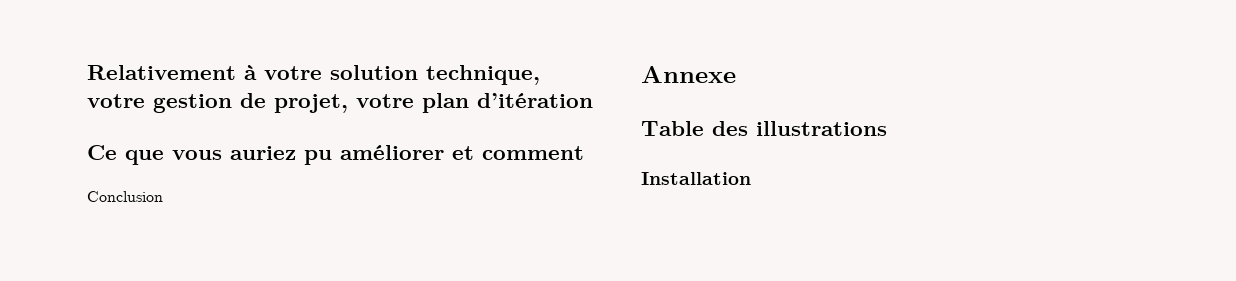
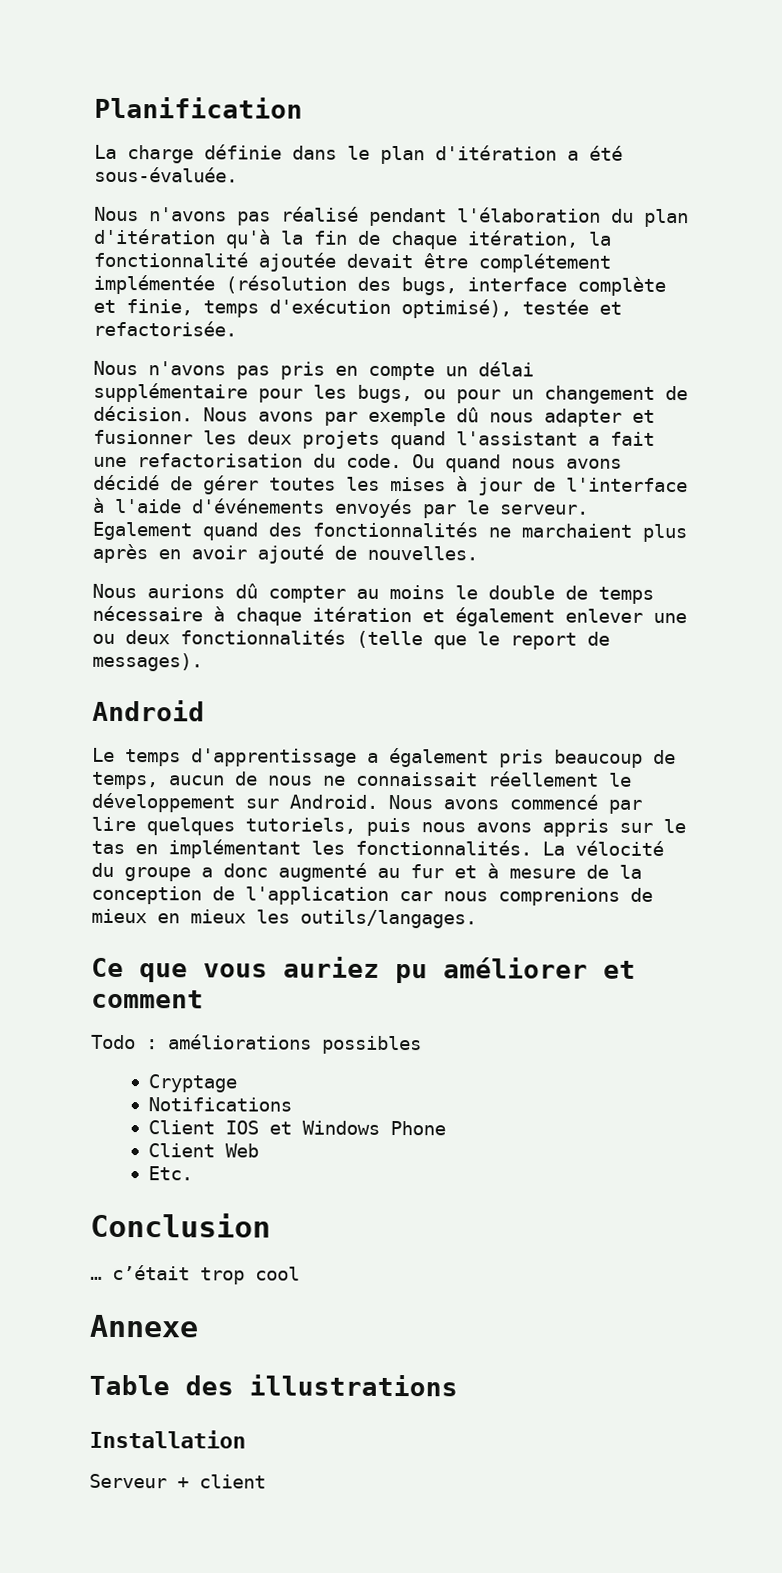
[87,64,540,85] [87,93,593,113] Relativement à votre solution technique, votre gestion de projet, votre plan d’itération -> [94,96,303,119] [94,144,623,165] [94,166,238,183] [94,206,689,228] [93,228,612,250] [93,251,611,273] [93,274,666,297] [93,298,622,319] [93,320,237,337] [93,360,534,381] [93,382,688,404] [93,405,655,427] [93,429,655,450] [93,453,622,473] [93,474,688,496] [93,497,589,519] [92,521,687,543] [92,543,478,564] [92,583,654,604] [92,605,687,627] [92,629,610,650] [92,652,203,672] [92,699,205,722] [92,747,676,768] [91,771,632,790] [91,792,642,814] [91,816,686,837] [91,839,664,859] [91,862,642,882] [91,885,653,906] [91,908,477,929] Planification // La charge définie dans le plan d'itération a été sous-évaluée. // Nous n'avons pas réalisé pendant l'élaboration du plan d'itération qu'à la fin de chaque itération, la fonctionnalité ajoutée devait être complétement implémentée (résolution des bugs, interface complète et finie, temps d'exécution optimisé), testée et refactorisée. // Nous n'avons pas pris en compte un délai supplémentaire pour les bugs, ou pour un changement de décision. Nous avons par exemple dû nous adapter et fusionner les deux projets quand l'assistant a fait une refactorisation du code. Ou quand nous avons décidé de gérer toutes les mises à jour de l'interface à l'aide d'événements envoyés par le serveur. Egalement quand des fonctionnalités ne marchaient plus après en avoir ajouté de nouvelles. // Nous aurions dû compter au moins le double de temps nécessaire à chaque itération et également enlever une ou deux fonctionnalités (telle que le report de messages). // Android // Le temps d'apprentissage a également pris beaucoup de temps, aucun de nous ne connaissait réellement le développement sur Android. Nous avons commencé par lire quelques tutoriels, puis nous avons appris sur le tas en implémentant les fonctionnalités. La vélocité du groupe a donc augmenté au fur et à mesure de la conception de l'application car nous comprenions de mieux en mieux les outils/langages.
[87,191,163,202] Conclusion -> [91,1034,422,1055] [148,1074,238,1093] [148,1097,293,1112] [148,1120,447,1136] [148,1143,260,1158] [148,1166,194,1181] [90,1212,271,1238] [90,1264,300,1285] Todo : améliorations possibles // Cryptage // Notifications // Client IOS et Windows Phone // Client Web // Etc. // Conclusion // … c’était trop cool
(751, 178) none -> [89,1473,266,1489] // Serveur + client

